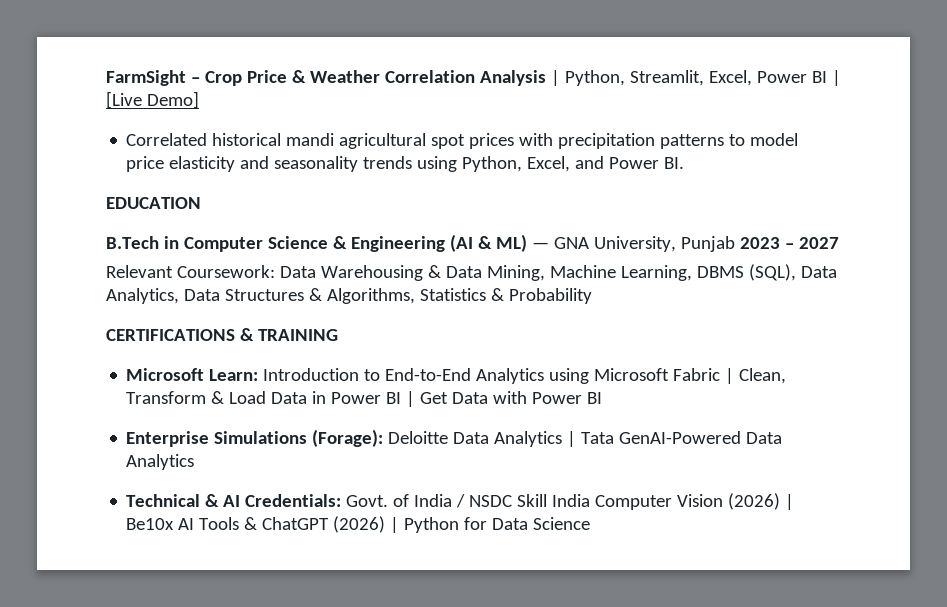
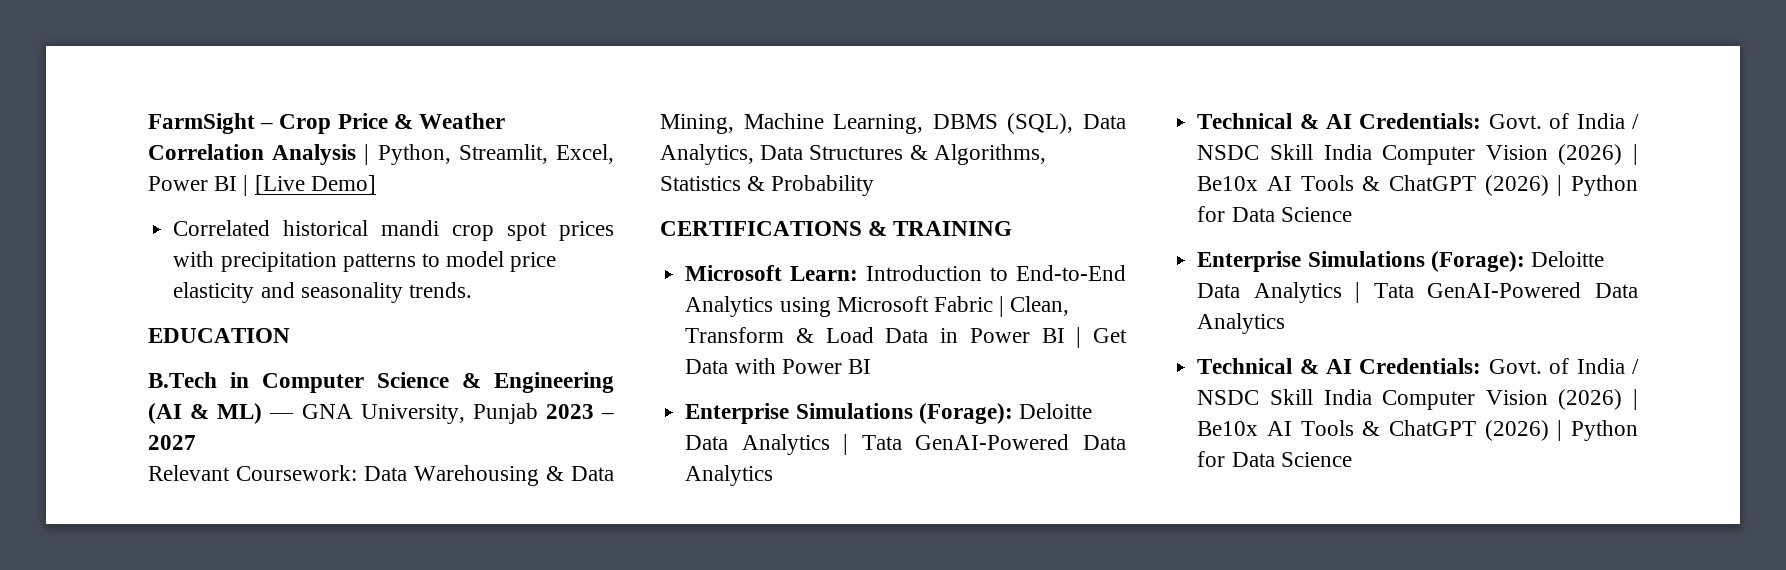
[339,133,427,149] agricultural -> [452,225,495,241] crop
[363,156,685,172] trends using Python, Excel, and Power BI. -> [408,282,472,298] trends.
(591, 523) none -> [1197,251,1604,272] [1197,282,1638,303] [1197,313,1286,334] [1197,358,1639,374] [1197,389,1638,410] [1197,420,1638,441] [1197,451,1352,467] // Enterprise Simulations (Forage): Deloitte Data Analytics | Tata GenAI-Powered Data Analytics // Technical & AI Credentials: Govt. of India / NSDC Skill India Computer Vision (2026) | Be10x AI Tools & ChatGPT (2026) | Python for Data Science

